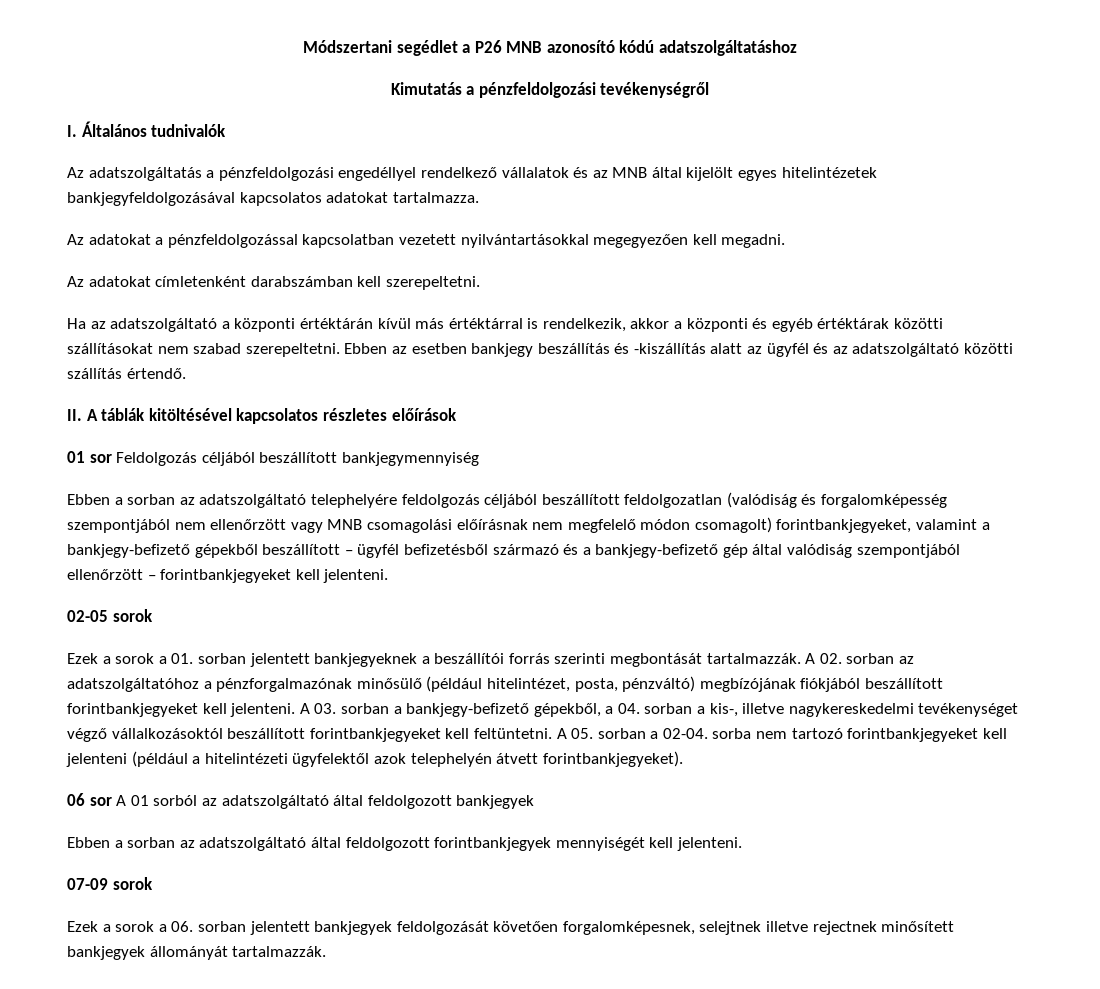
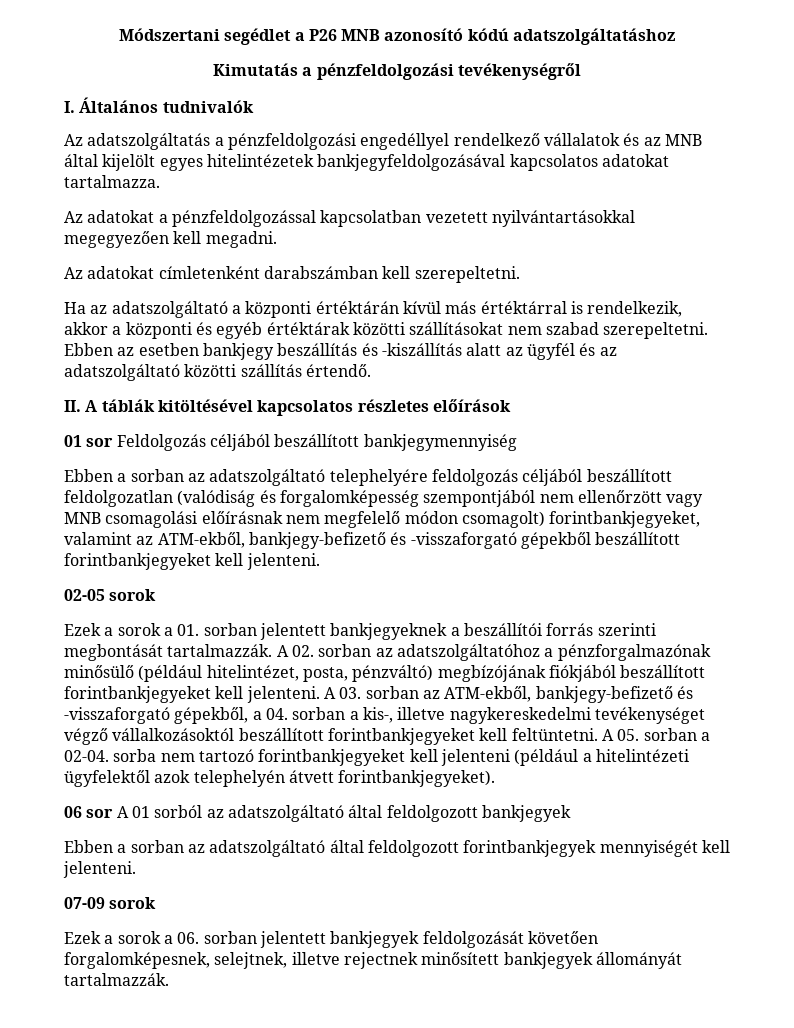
[981,522,990,530] [67,544,960,558] [67,569,156,580] a bankjegy-befizető gépekből beszállított – ügyfél befizetésből származó és a bankjegy-befizető gép által valódiság szempontjából ellenőrzött – -> [136,532,681,549] az ATM-ekből, bankjegy-befizető és -visszaforgató gépekből beszállított
[393,703,530,717] a bankjegy-befizető -> [422,686,693,703] [64,707,170,724] az ATM-ekből, bankjegy-befizető és -visszaforgató
[699,921,762,935] selejtnek -> [214,952,288,969] selejtnek,

